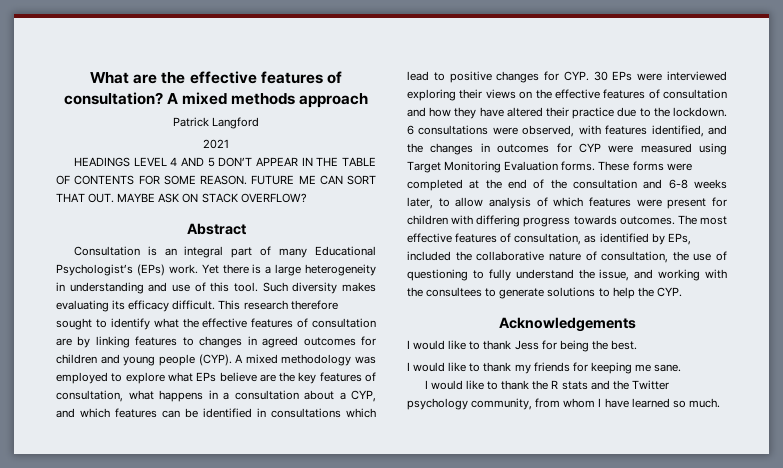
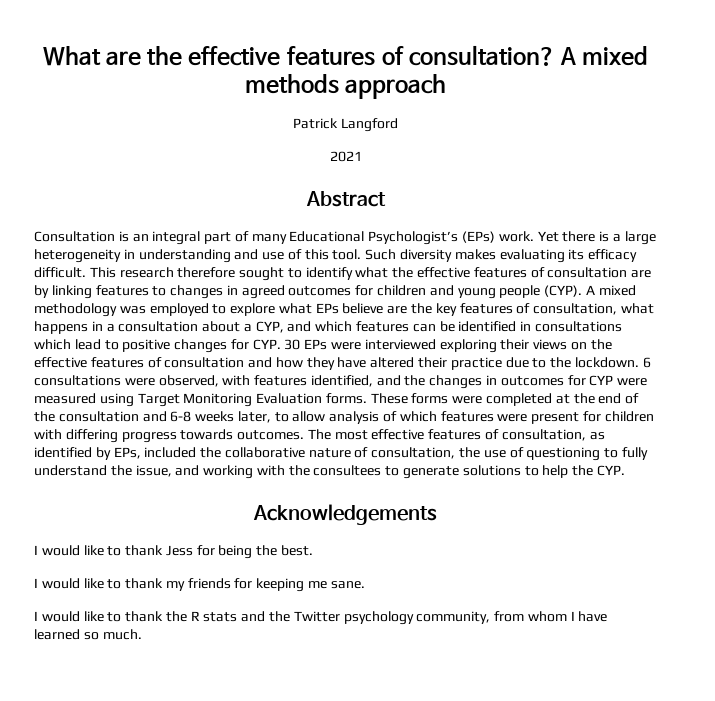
[73,157,376,167] [56,175,376,185] [56,193,307,203] // HEADINGS LEVEL 4 AND 5 DON’T APPEAR IN THE TABLE OF CONTENTS FOR SOME REASON. FUTURE ME CAN SORT THAT OUT. MAYBE ASK ON STACK OVERFLOW? -> (362, 156) none

